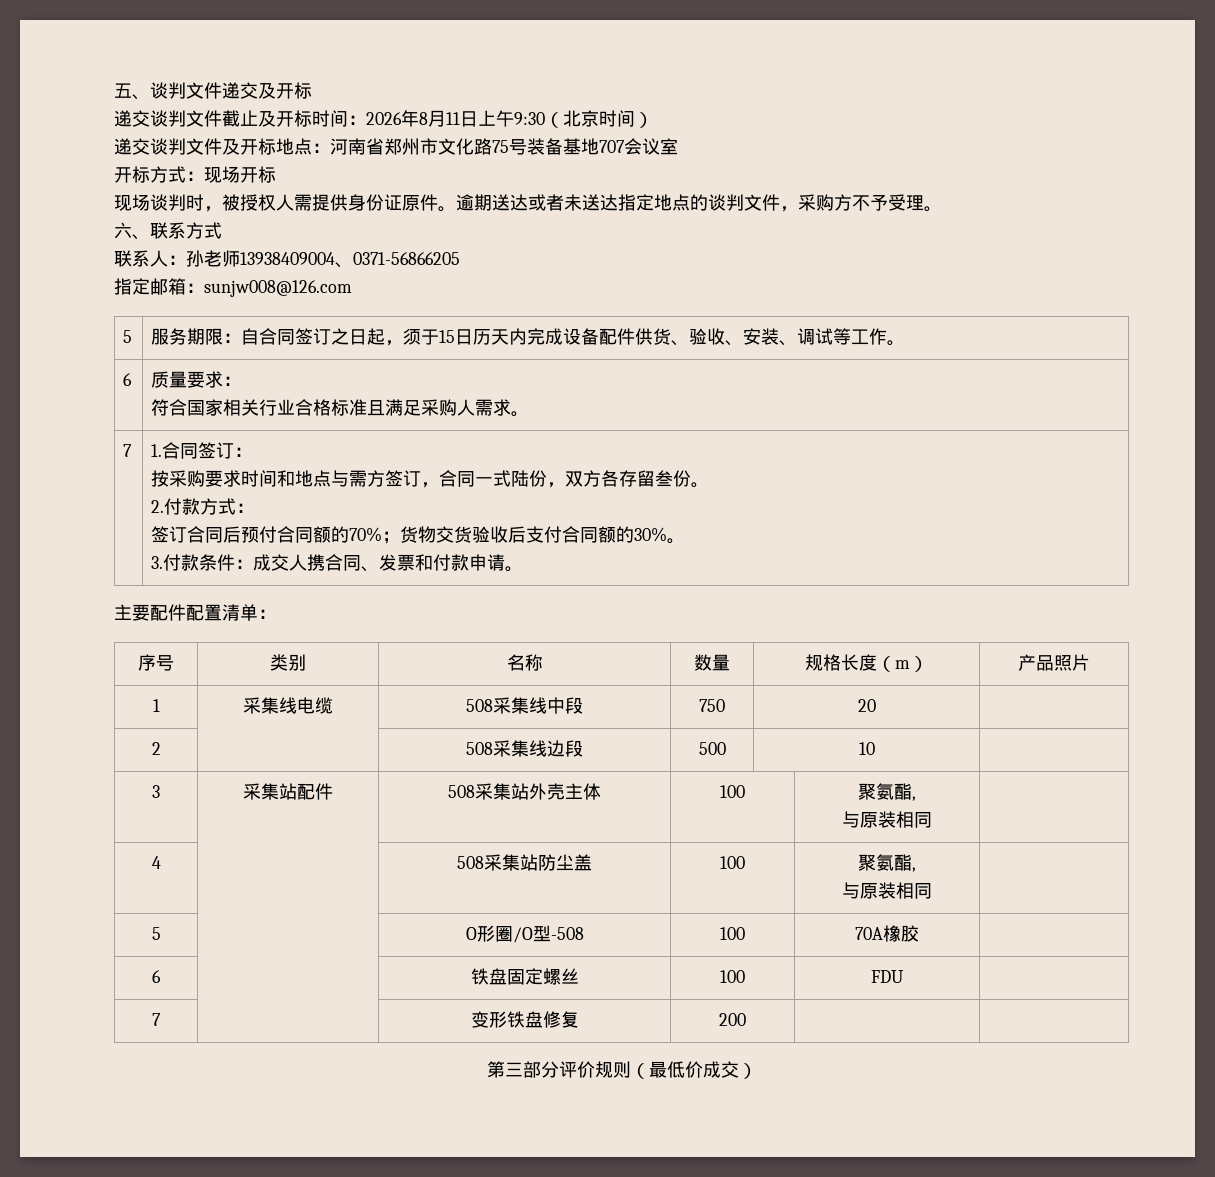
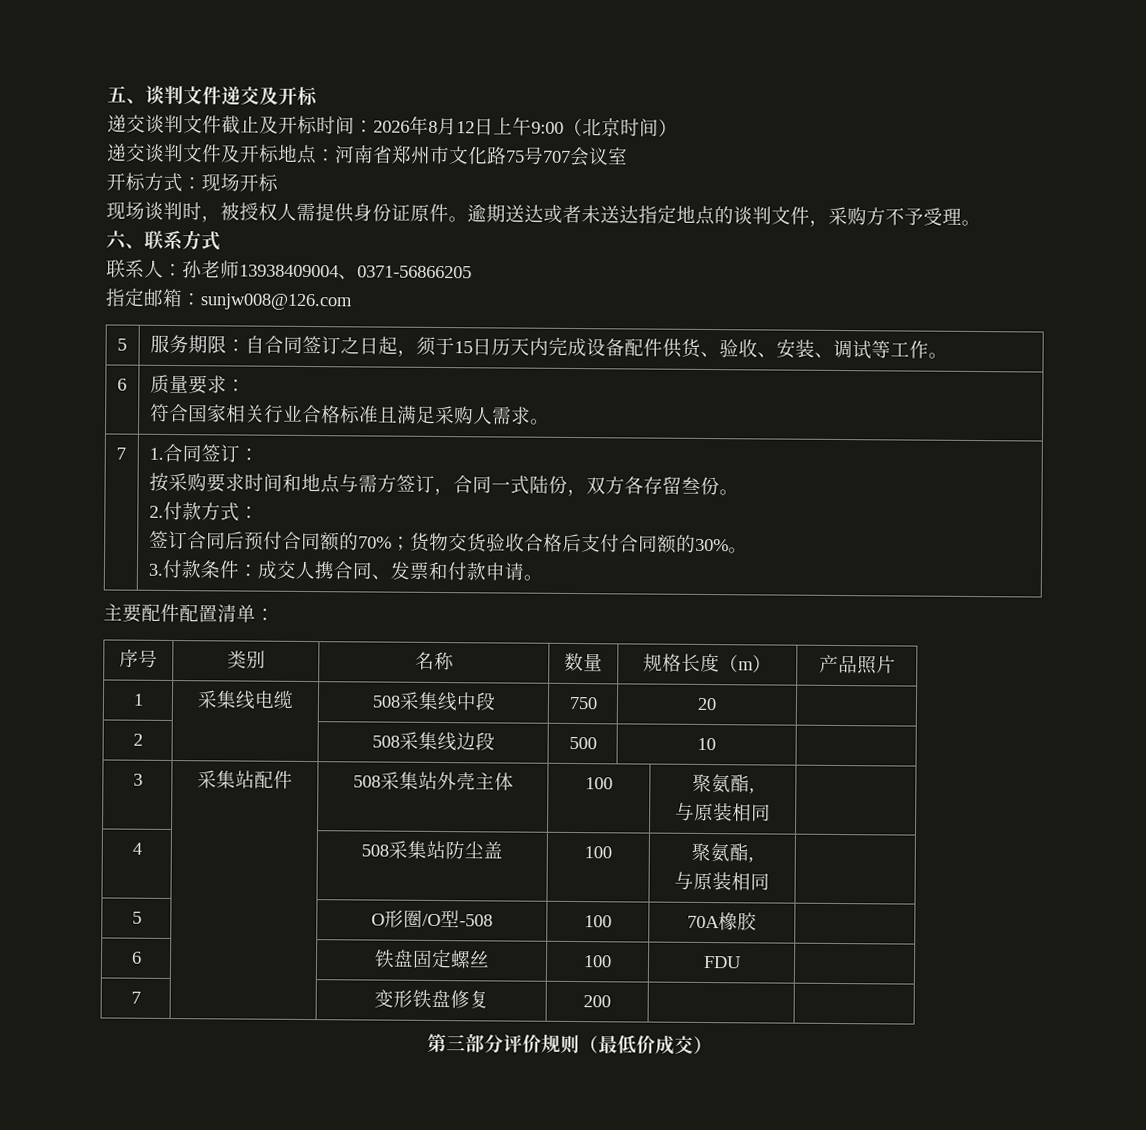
[446,110,545,127] 11日上午9:30 -> [456,117,564,136] 12日上午9:00
[527,138,599,155] 装备基地 -> (544, 155) none
(509, 534) none -> [523,533,563,552] 合格

